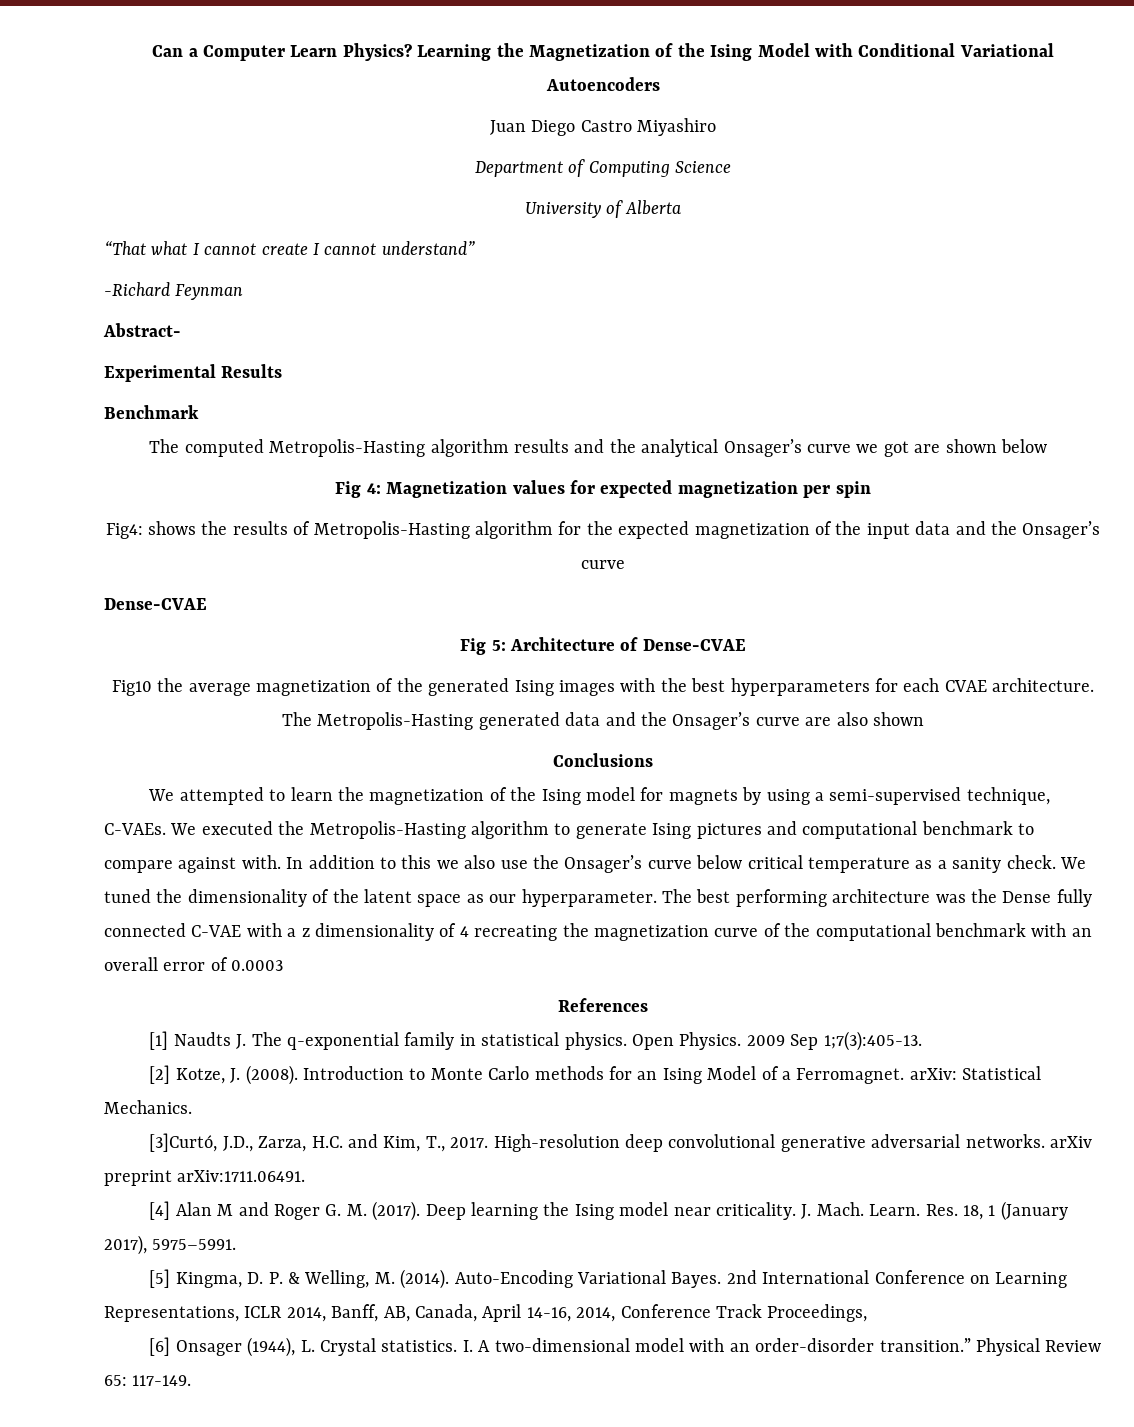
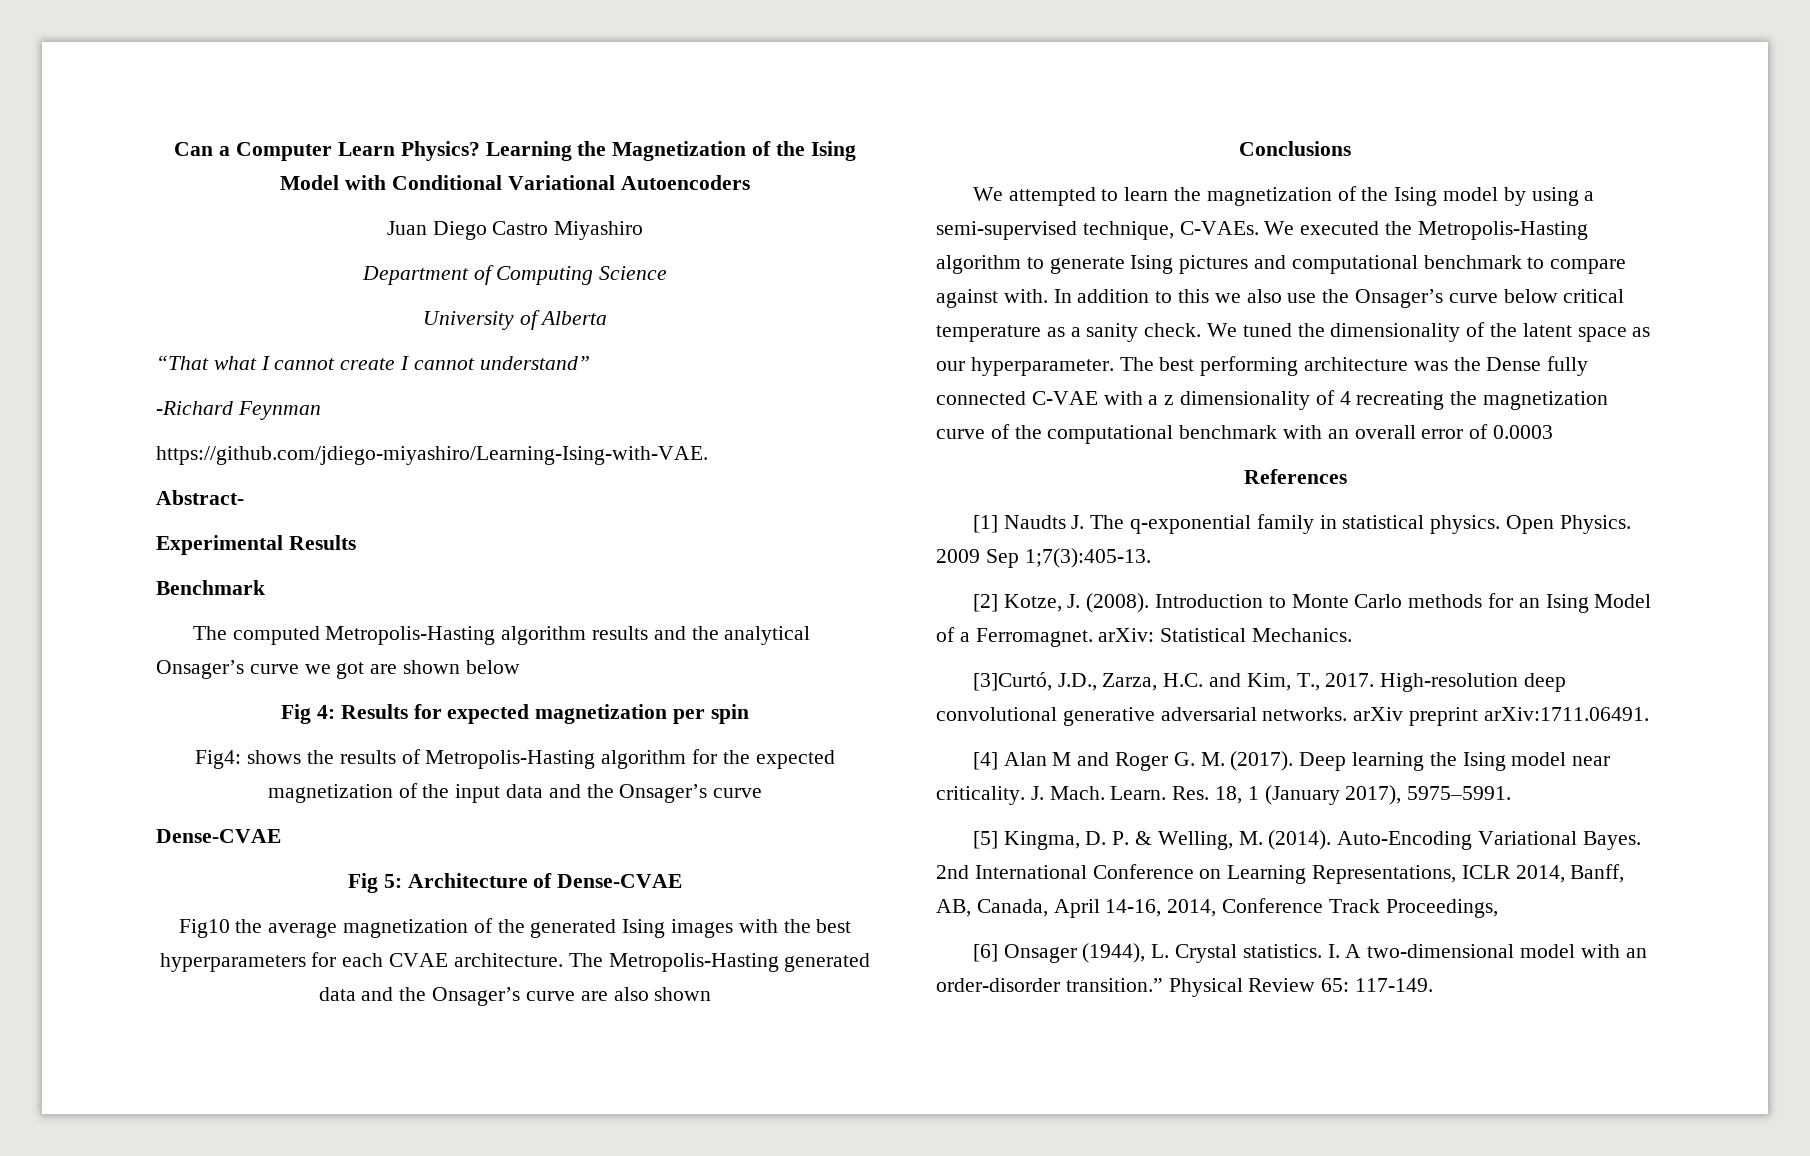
(244, 292) none -> [156,446,708,465] // https://github.com/jdiego-miyashiro/Learning-Ising-with-VAE.
[386,480,565,498] Magnetization values -> [340,704,408,719] Results
[640,787,738,805] for magnets -> (1499, 194) none

